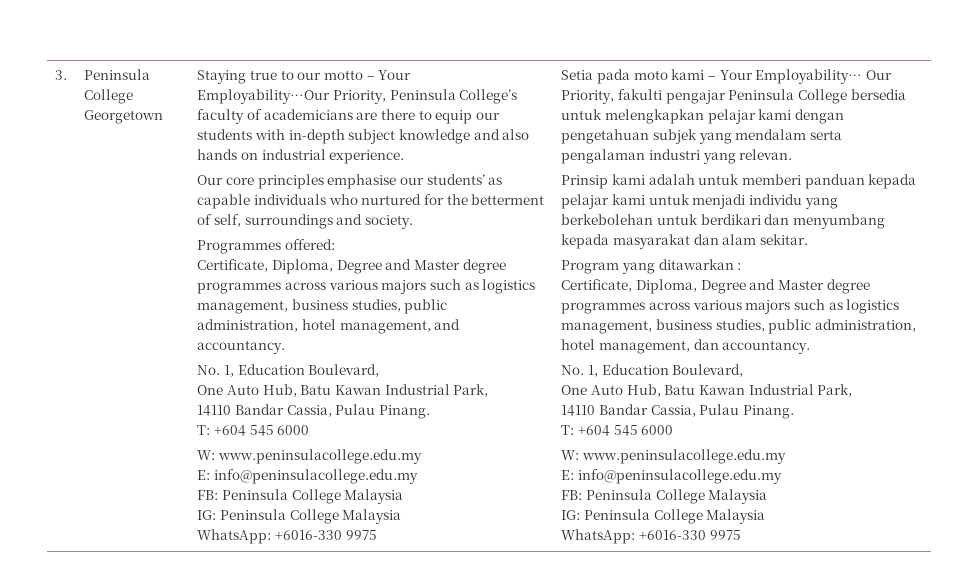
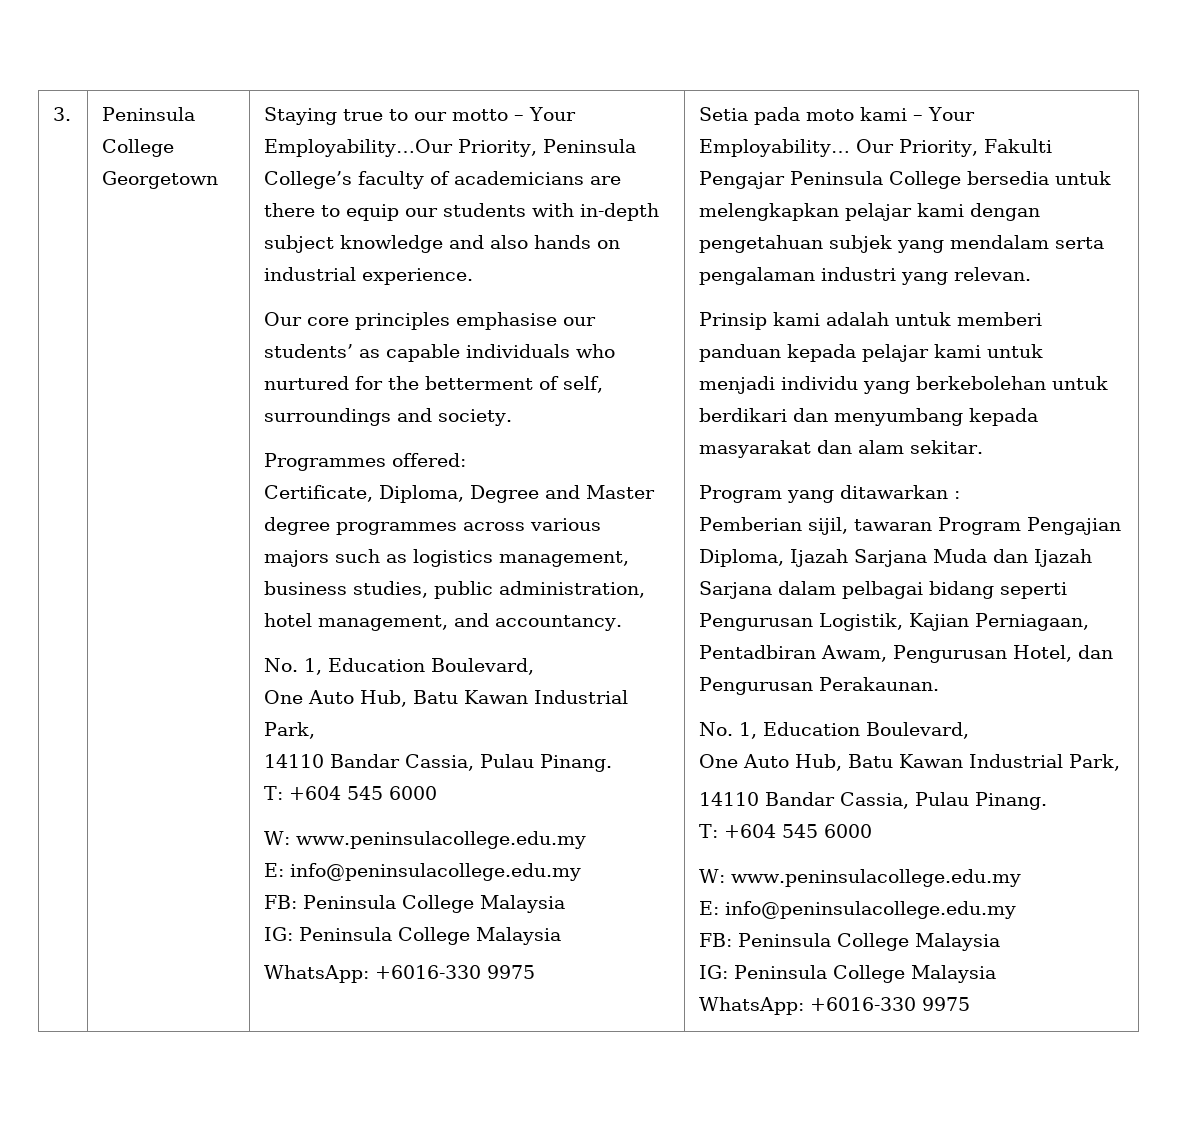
[618,89,726,104] fakulti pengajar -> [984,139,1053,153] [699,171,786,189] Fakulti Pengajar
[561,279,870,294] [561,299,900,314] [561,319,917,334] [561,339,811,354] Certificate, Diploma, Degree and Master degree programmes across various majors such as logistics management, business studies, public administration, hotel management, dan accountancy. -> [699,517,1122,535] [699,549,1093,567] [699,581,1068,599] [699,613,1090,631] [699,645,1114,663] [699,677,940,695] Pemberian sijil, tawaran Program Pengajian Diploma, Ijazah Sarjana Muda dan Ijazah Sarjana dalam pelbagai bidang seperti Pengurusan Logistik, Kajian Perniagaan, Pentadbiran Awam, Pengurusan Hotel, dan Pengurusan Perakaunan.

